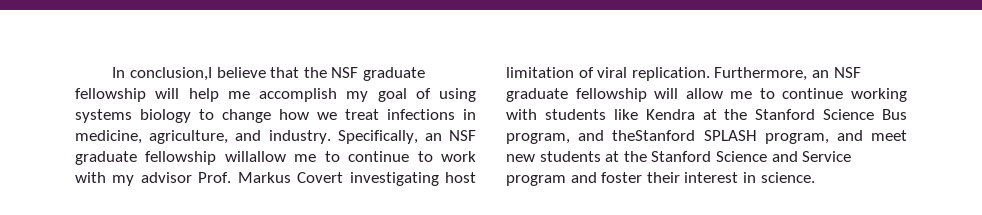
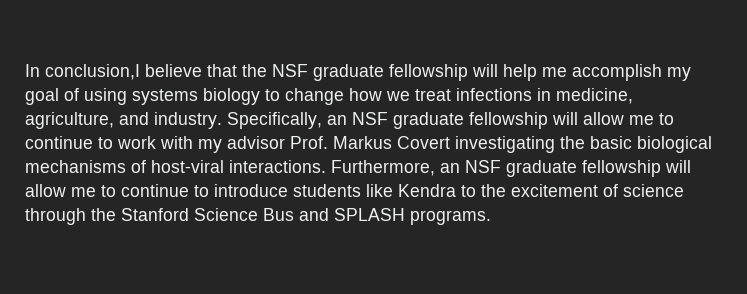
[224,151,286,162] willallow -> [552,112,624,125] will allow
[445,172,476,183] [506,67,710,81] host limitation of viral replication. -> [560,136,712,153] [25,160,326,173] the basic biological mechanisms of host-viral interactions.
[851,88,907,102] [506,109,537,120] working with -> [194,184,288,197] to introduce
[702,109,907,120] [506,130,907,144] [506,151,852,162] [506,172,815,186] at the Stanford Science Bus program, and theStanford SPLASH program, and meet new students at the Stanford Science and Service program and foster their interest in science. -> [461,184,684,197] [25,208,491,225] to the excitement of science through the Stanford Science Bus and SPLASH programs.

